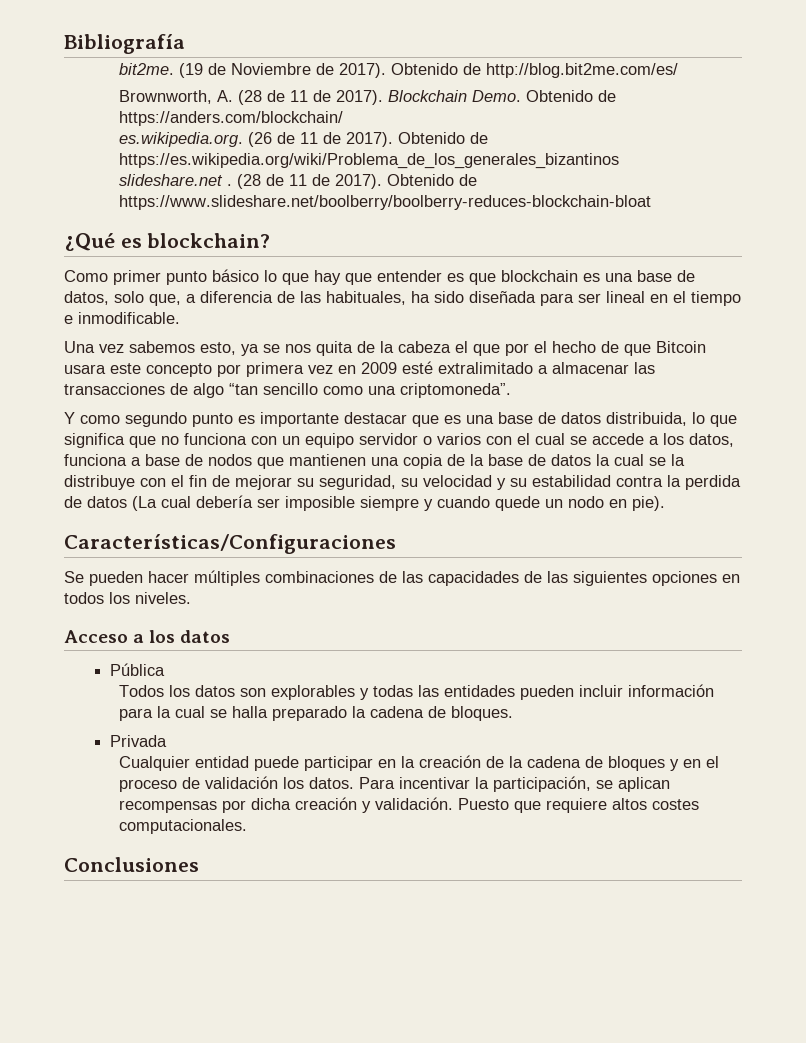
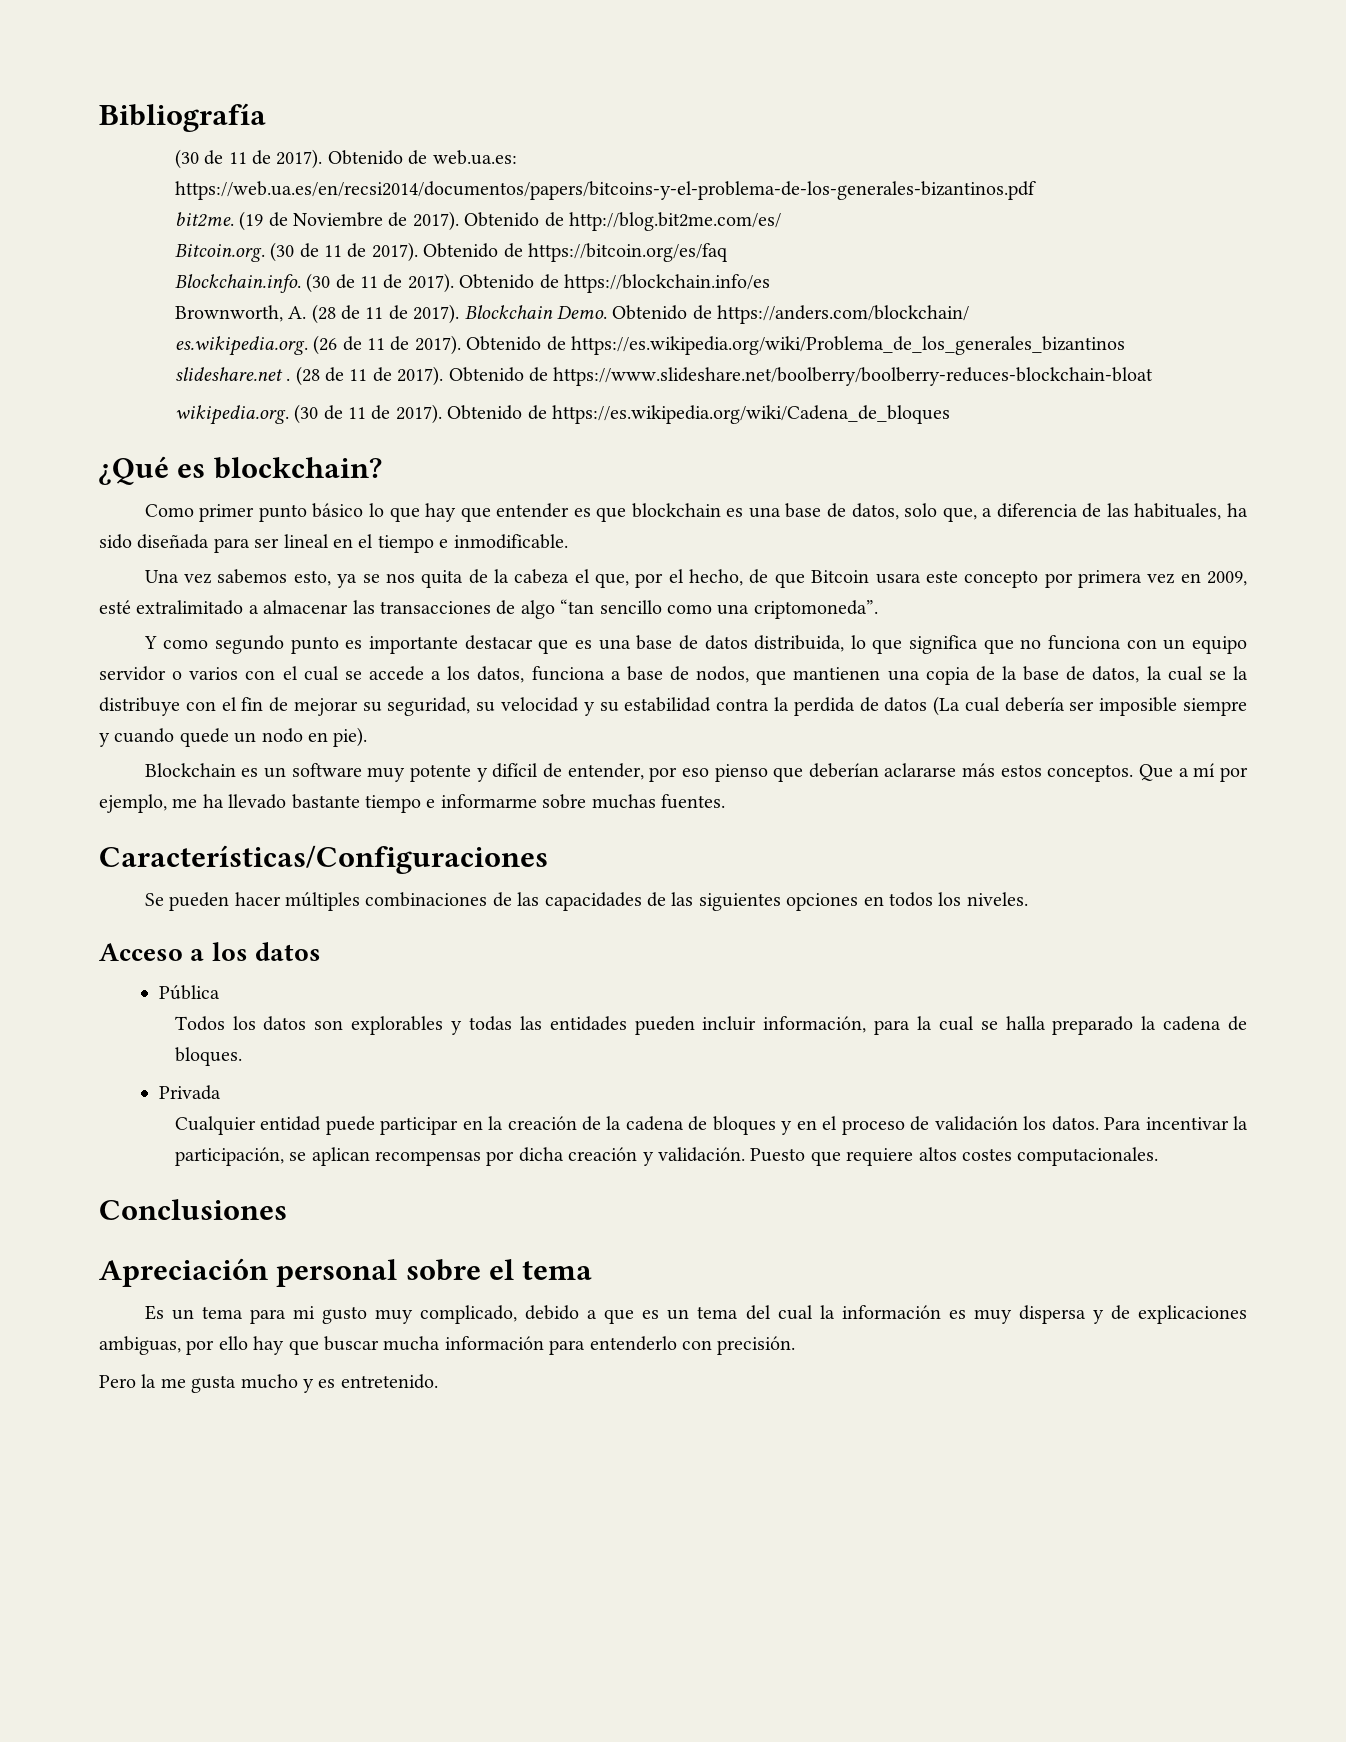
(185, 44) none -> [174,149,517,169] [174,181,1036,200] // (30 de 11 de 2017). Obtenido de web.ua.es: https://web.ua.es/en/recsi2014/documentos/papers/bitcoins-y-el-problema-de-los-generales-bizantinos.pdf
(679, 70) none -> [174,242,728,262] [174,273,770,293] // Bitcoin.org. (30 de 11 de 2017). Obtenido de https://bitcoin.org/es/faq // Blockchain.info. (30 de 11 de 2017). Obtenido de https://blockchain.info/es
(652, 202) none -> [174,404,950,425] // wikipedia.org. (30 de 11 de 2017). Obtenido de https://es.wikipedia.org/wiki/Cadena_de_bloques
[473,344,500,356] que -> [595,573,630,588] que,
[552,341,596,353] hecho -> [689,569,744,586] hecho,
[361,362,397,374] 2009 -> [1206,571,1247,586] 2009,
[208,454,252,466] nodos -> [696,666,750,683] nodos,
[551,454,591,466] datos -> [1092,666,1140,683] datos,
(665, 503) none -> [144,763,1248,782] [99,794,725,813] // Blockchain es un software muy potente y difícil de entender, por eso pienso que deberían aclararse más estos conceptos. Que a mí por ejemplo, me ha llevado bastante tiempo e informarme sobre muchas fuentes.
[628,684,715,697] información -> [763,1016,867,1033] información,
(199, 864) none -> [99,1258,593,1287] [144,1305,1248,1324] [99,1336,796,1355] [99,1374,438,1393] // Apreciación personal sobre el tema // Es un tema para mi gusto muy complicado, debido a que es un tema del cual la información es muy dispersa y de explicaciones ambiguas, por ello hay que buscar mucha información para entenderlo con precisión. // Pero la me gusta mucho y es entretenido.

